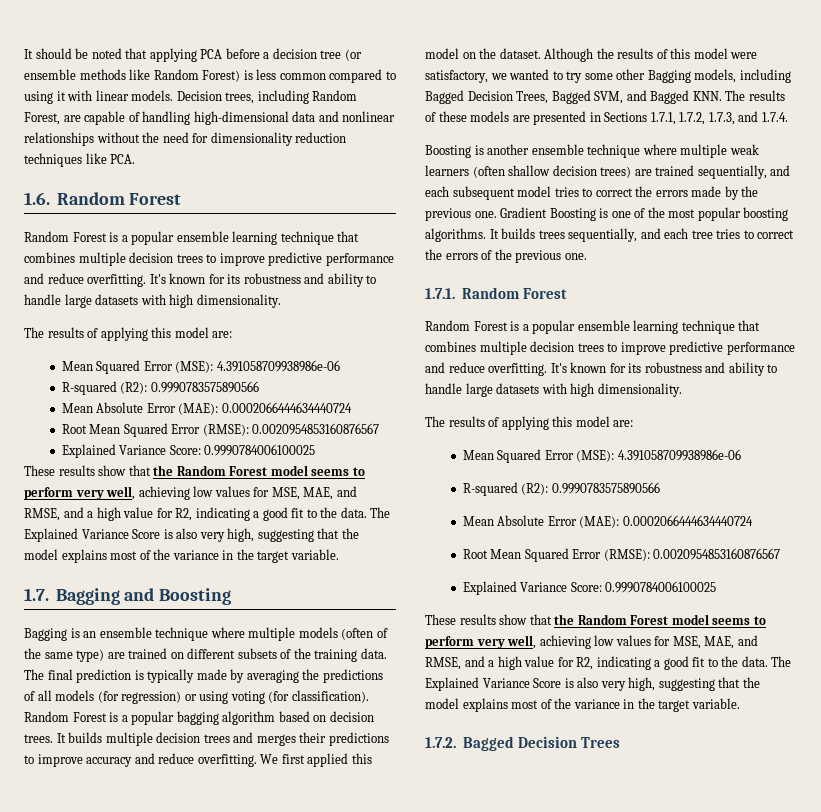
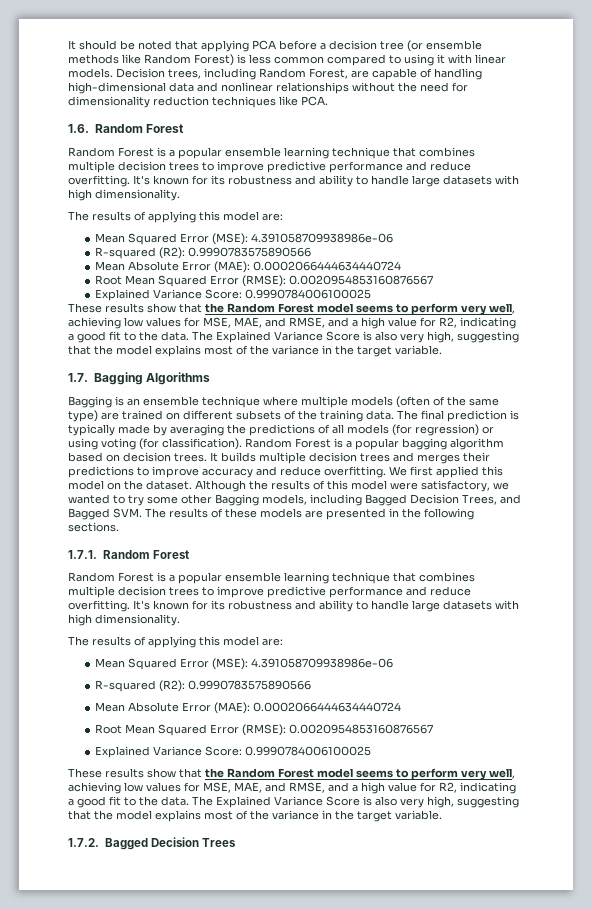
[124,588,231,605] and Boosting -> [145,372,210,385] Algorithms
[551,90,624,104] Bagged SVM, -> (497, 499) none
[692,91,722,101] KNN. -> [113,508,142,518] SVM.
[604,111,788,125] [425,144,759,158] [425,165,791,179] [425,186,759,200] [425,207,789,221] [425,228,795,242] [425,249,587,263] Sections 1.7.1, 1.7.2, 1.7.3, and 1.7.4. // Boosting is another ensemble technique where multiple weak learners (often shallow decision trees) are trained sequentially, and each subsequent model tries to correct the errors made by the previous one. Gradient Boosting is one of the most popular boosting algorithms. It builds trees sequentially, and each tree tries to correct the errors of the previous one. -> [402,508,474,520] [68,522,119,532] the following sections.

